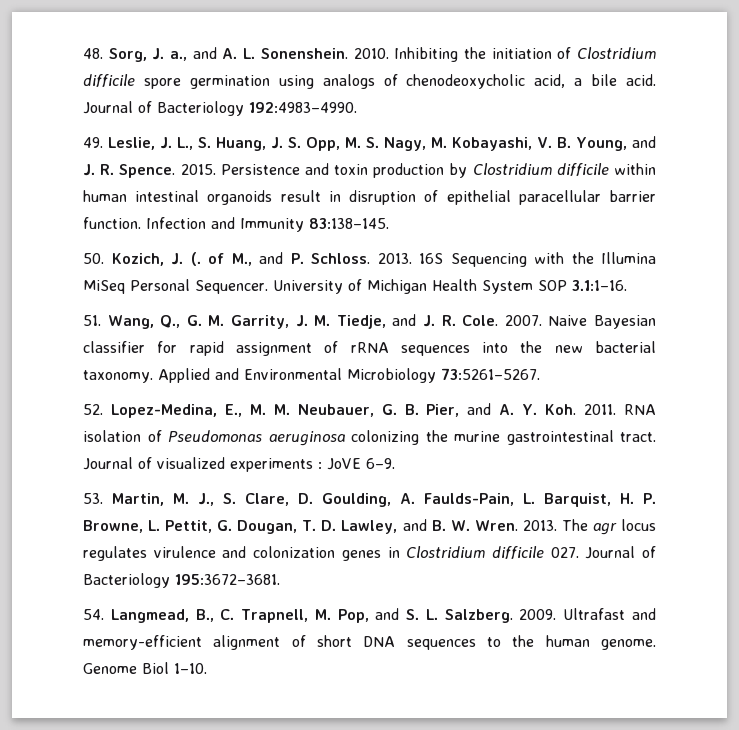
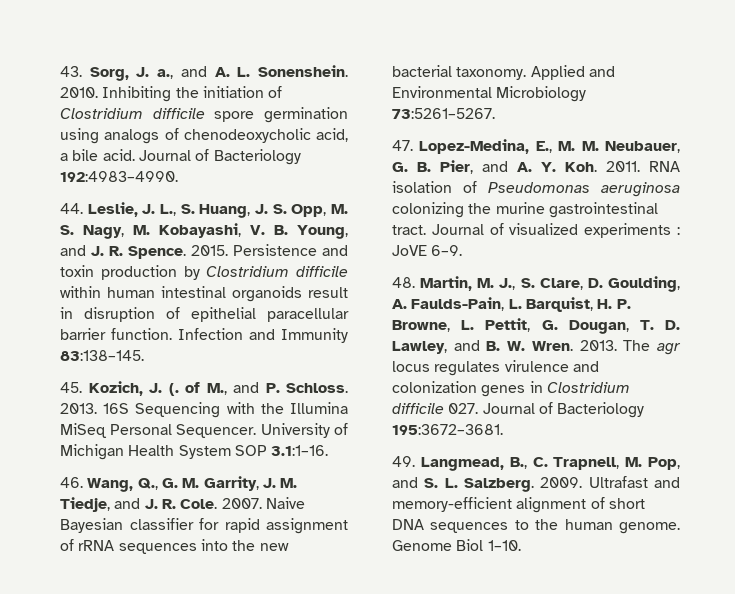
[83,48,103,59] 48. -> [60,66,82,77] 43.
[83,137,103,148] 49. -> [60,203,83,214] 44.
[83,253,104,264] 50. -> [60,382,82,393] 45.
[83,315,101,326] 51. -> [60,477,83,488] 46.
[83,404,103,415] 52. -> [392,140,413,151] 47.
[83,493,103,504] 53. -> [392,277,415,288] 48.
[83,609,104,620] 54. -> [392,456,415,467] 49.

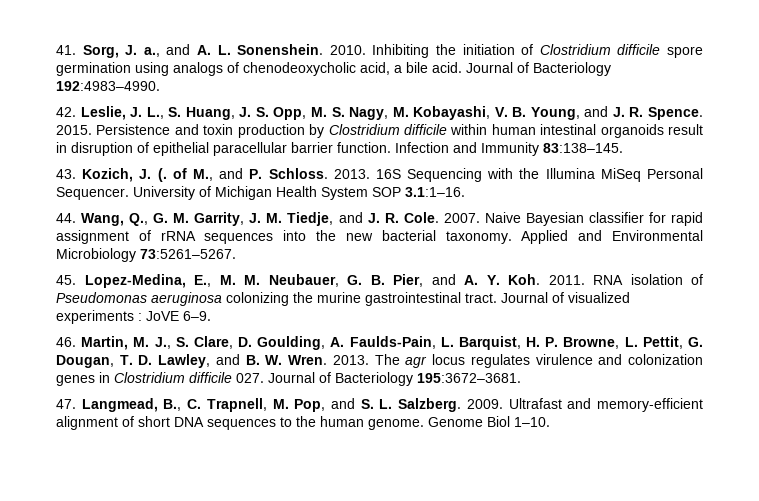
[60,66,82,77] 43. -> [56,45,76,55] 41.
[60,203,83,214] 44. -> [56,107,76,117] 42.
[60,382,82,393] 45. -> [56,169,76,179] 43.
[60,477,83,488] 46. -> [56,213,76,223] 44.
[392,140,413,151] 47. -> [56,275,76,285] 45.
[392,277,415,288] 48. -> [56,337,76,347] 46.
[392,456,415,467] 49. -> [56,399,76,409] 47.

